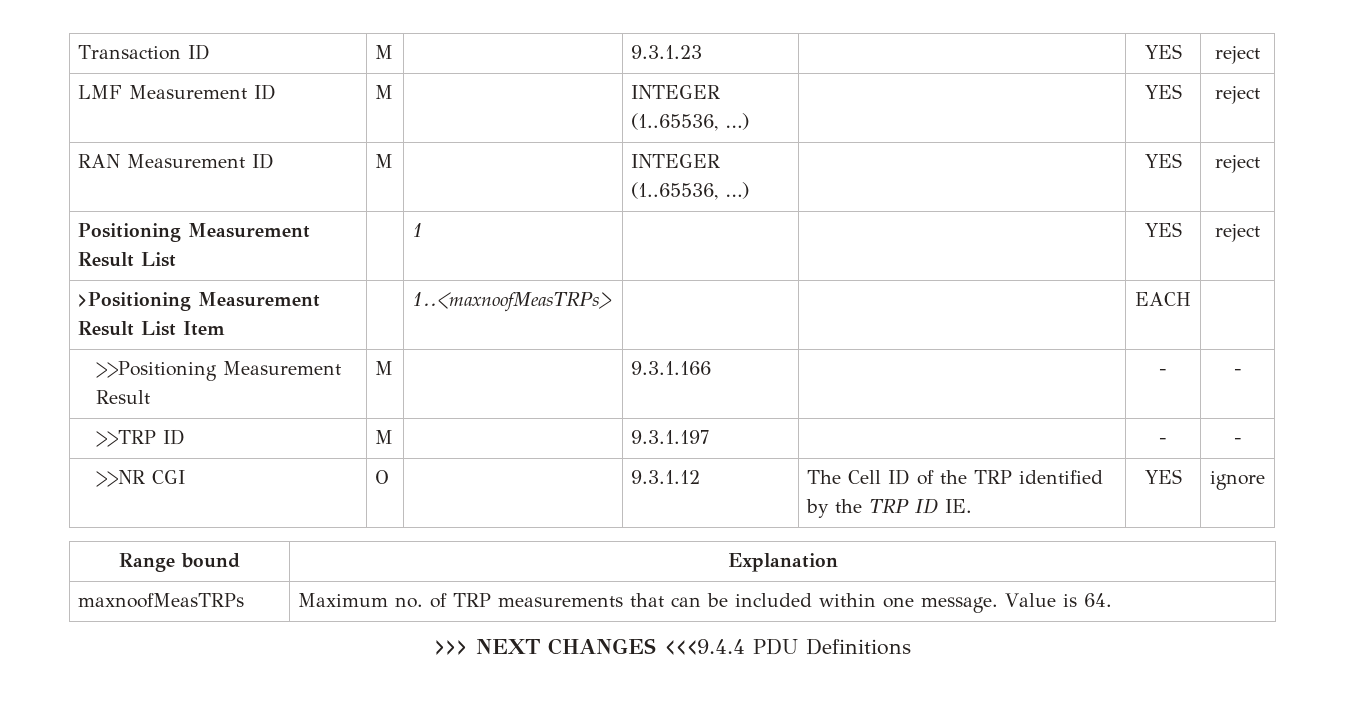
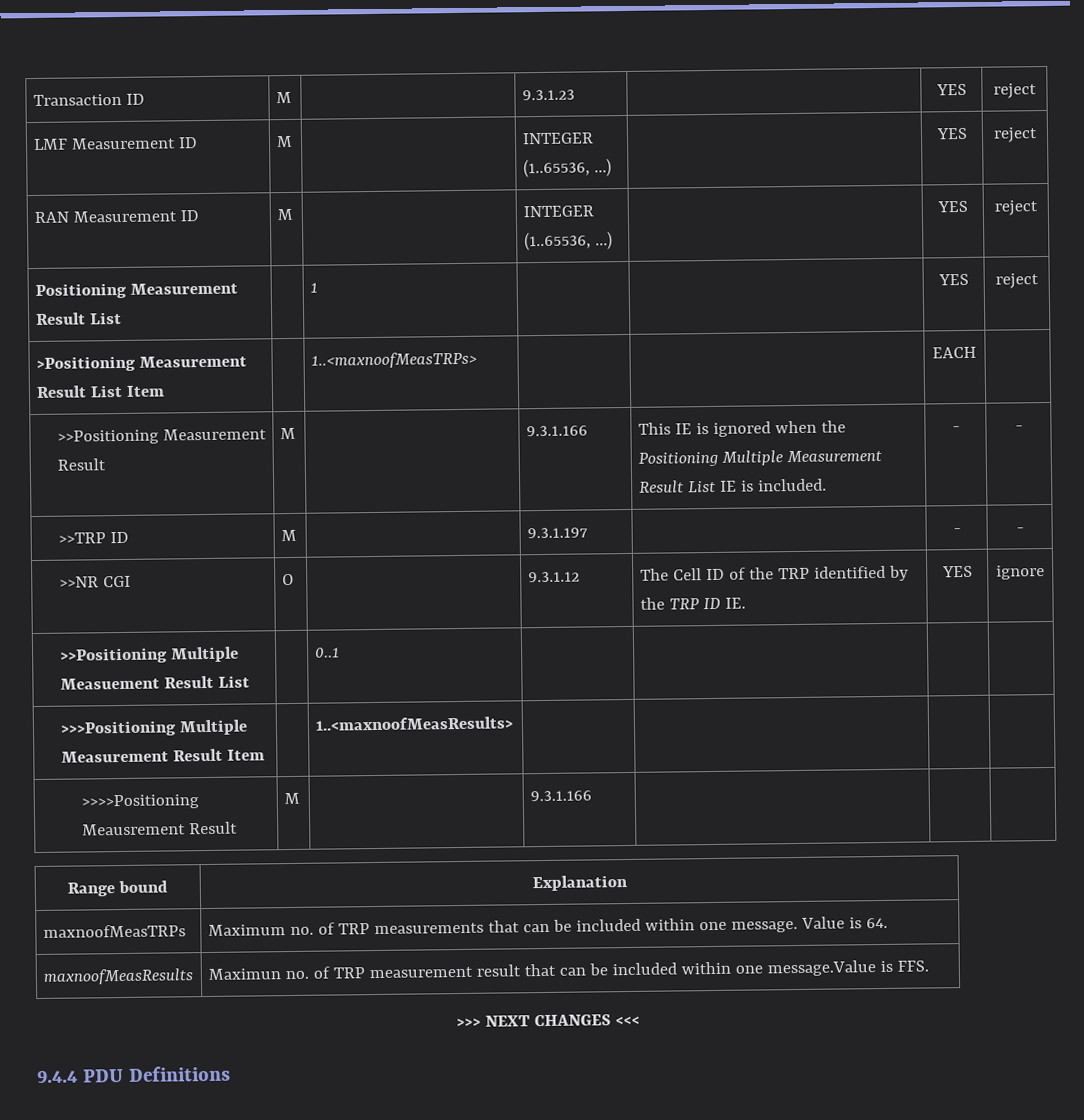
(712, 368) none -> [637,420,846,437] [637,449,882,467] [638,478,827,493] This IE is ignored when the Positioning Multiple Measurement Result List IE is included.
(1265, 480) none -> [59,646,239,664] [59,675,250,690] [314,647,340,658] [59,719,248,737] [60,748,265,763] [314,716,513,731] [80,794,199,810] [81,821,238,836] [283,792,300,805] [529,790,592,802] // >>Positioning Multiple Measuement Result List | | 0..1 | | | | // >>>Positioning Multiple Measurement Result Item | | 1..<maxnoofMeasResults> | | | | // >>>>Positioning Meausrement Result | M | | 9.3.1.166 | | |
(1113, 600) none -> [42,968,193,985] [207,960,929,980] // maxnoofMeasResults | Maximun no. of TRP measurement result that can be included within one message.Value is FFS.
[663,639,745,655] <<<9.4.4 -> [614,1015,640,1026] [37,1069,78,1084] <<< // 9.4.4

